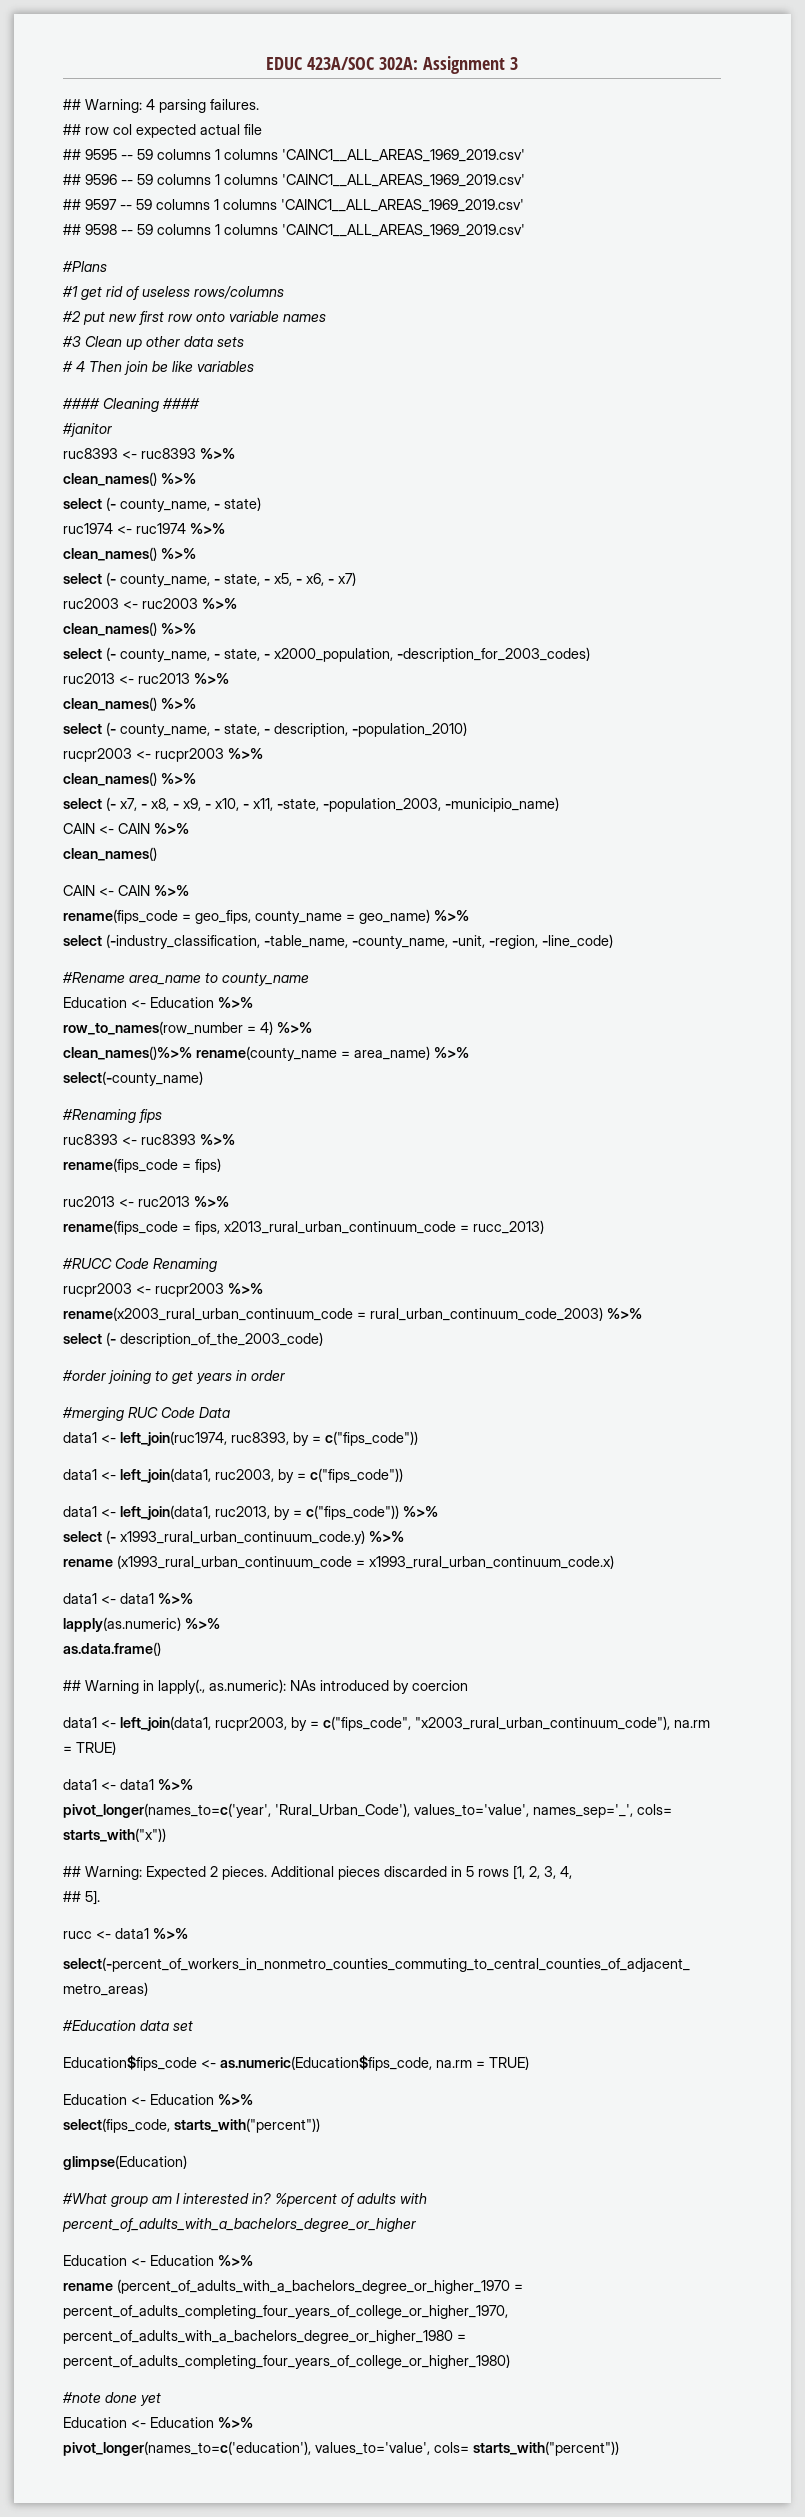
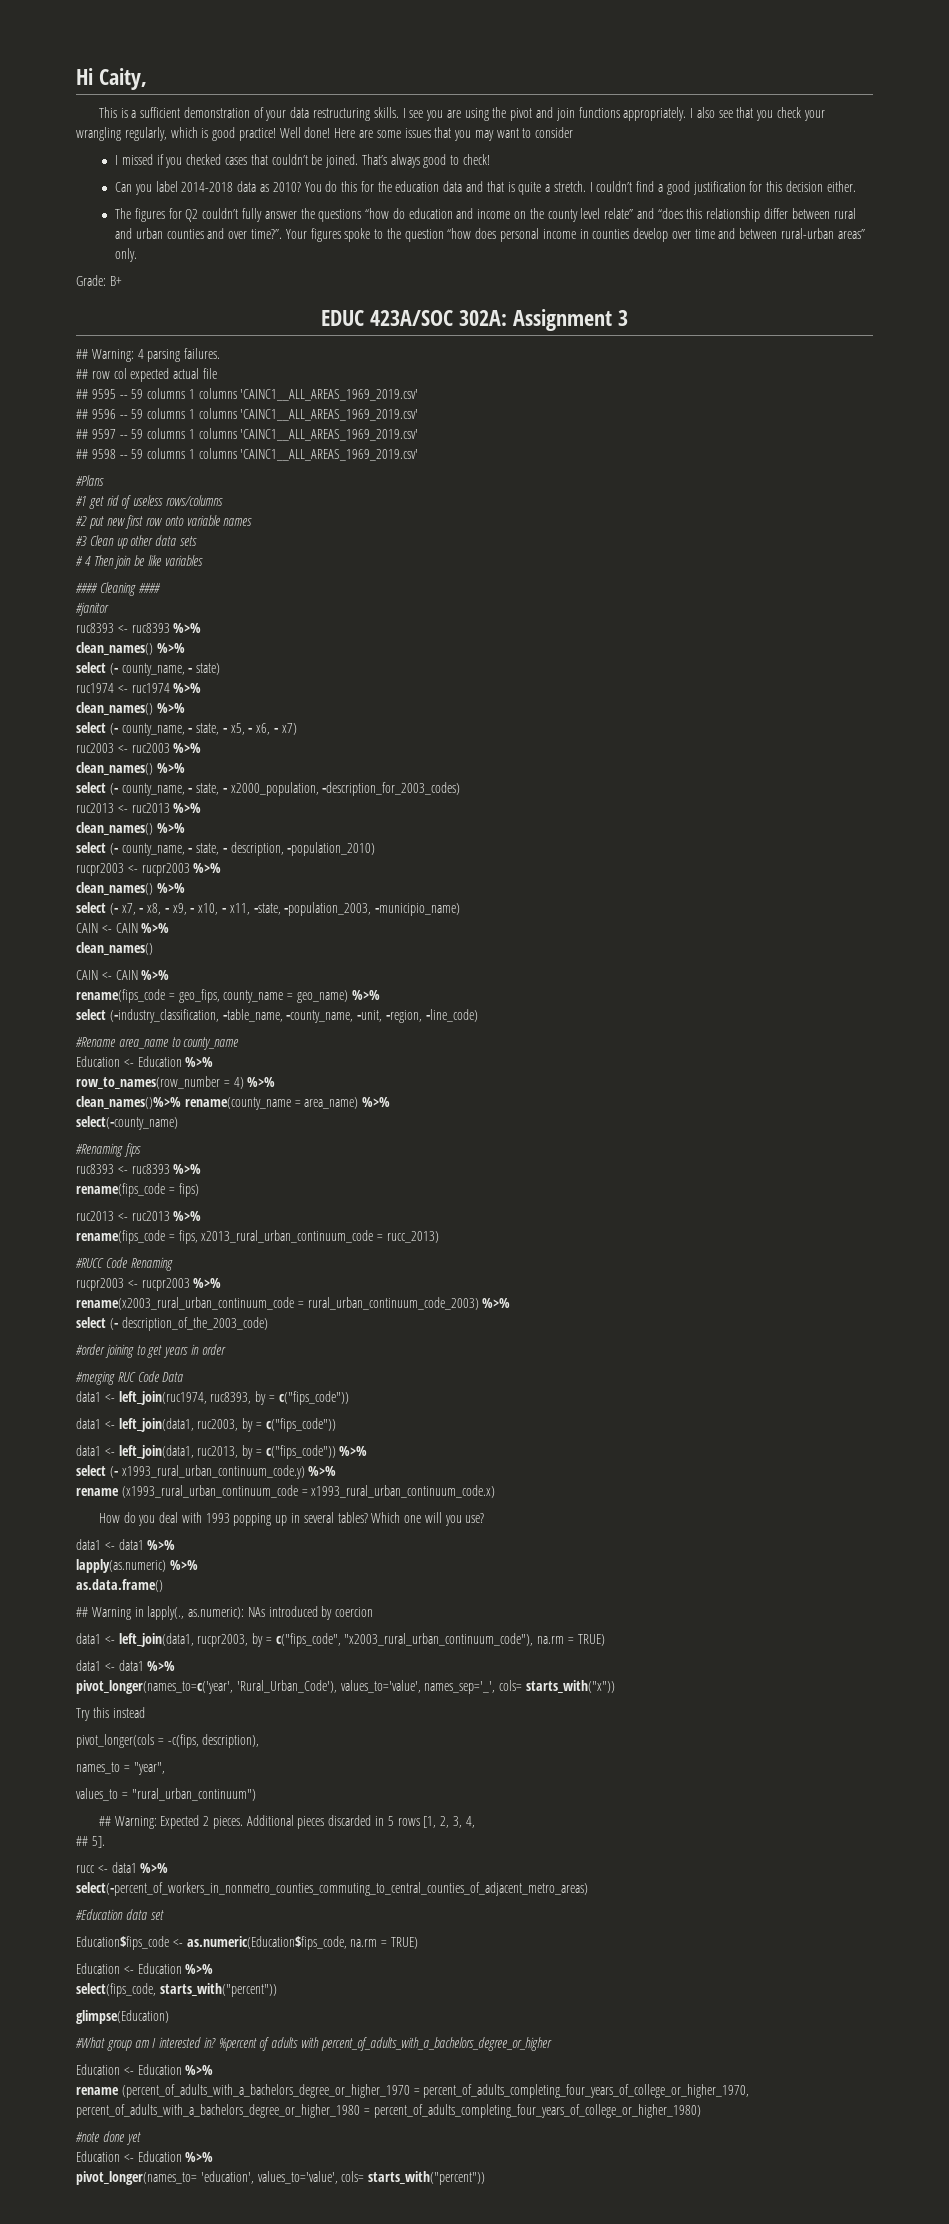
(266, 63) none -> [76,68,147,90] [98,107,825,121] [76,127,574,141] [115,154,490,168] [115,181,856,195] [115,208,856,222] [115,228,865,242] [115,248,138,262] [76,275,122,286] Hi Caity, // This is a sufficient demonstration of your data restructuring skills. I see you are using the pivot and join functions appropriately. I also see that you check your wrangling regularly, which is good practice! Well done! Here are some issues that you may want to consider // I missed if you checked cases that couldn’t be joined. That’s always good to check! // Can you label 2014-2018 data as 2010? You do this for the education data and that is quite a stretch. I couldn’t find a good justification for this decision either. // The figures for Q2 couldn’t fully answer the questions “how do education and income on the county level relate” and “does this relationship differ between rural and urban counties and over time?”. Your figures spoke to the question “how does personal income in counties develop over time and between rural-urban areas” only. // Grade: B+ //
(614, 1562) none -> [98,1512,485,1526] // How do you deal with 1993 popping up in several tables? Which one will you use?
(166, 1835) none -> [76,1707,145,1721] [76,1734,260,1748] [76,1762,165,1775] [76,1788,256,1801] // Try this instead // pivot_longer(cols = -c(fips, description), // names_to = "year", // values_to = "rural_urban_continuum")
[63,2441,311,2456] pivot_longer(names_to=c('education'), -> [76,2171,254,2185] pivot_longer(names_to= 'education',

